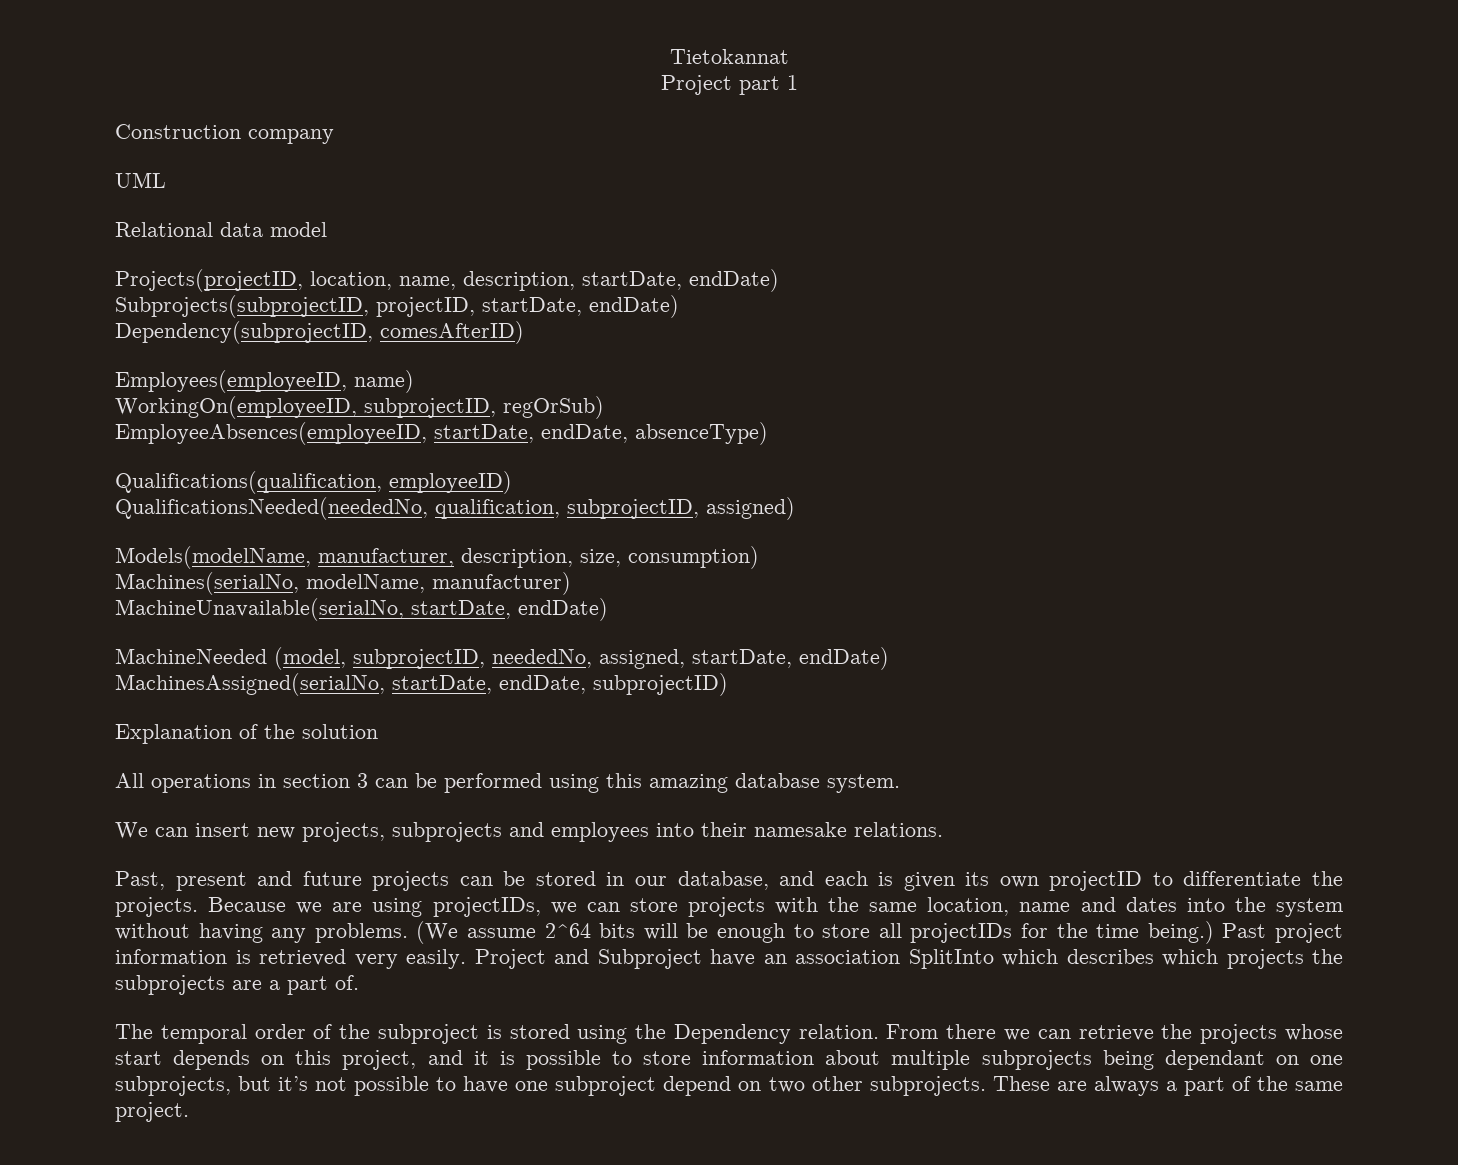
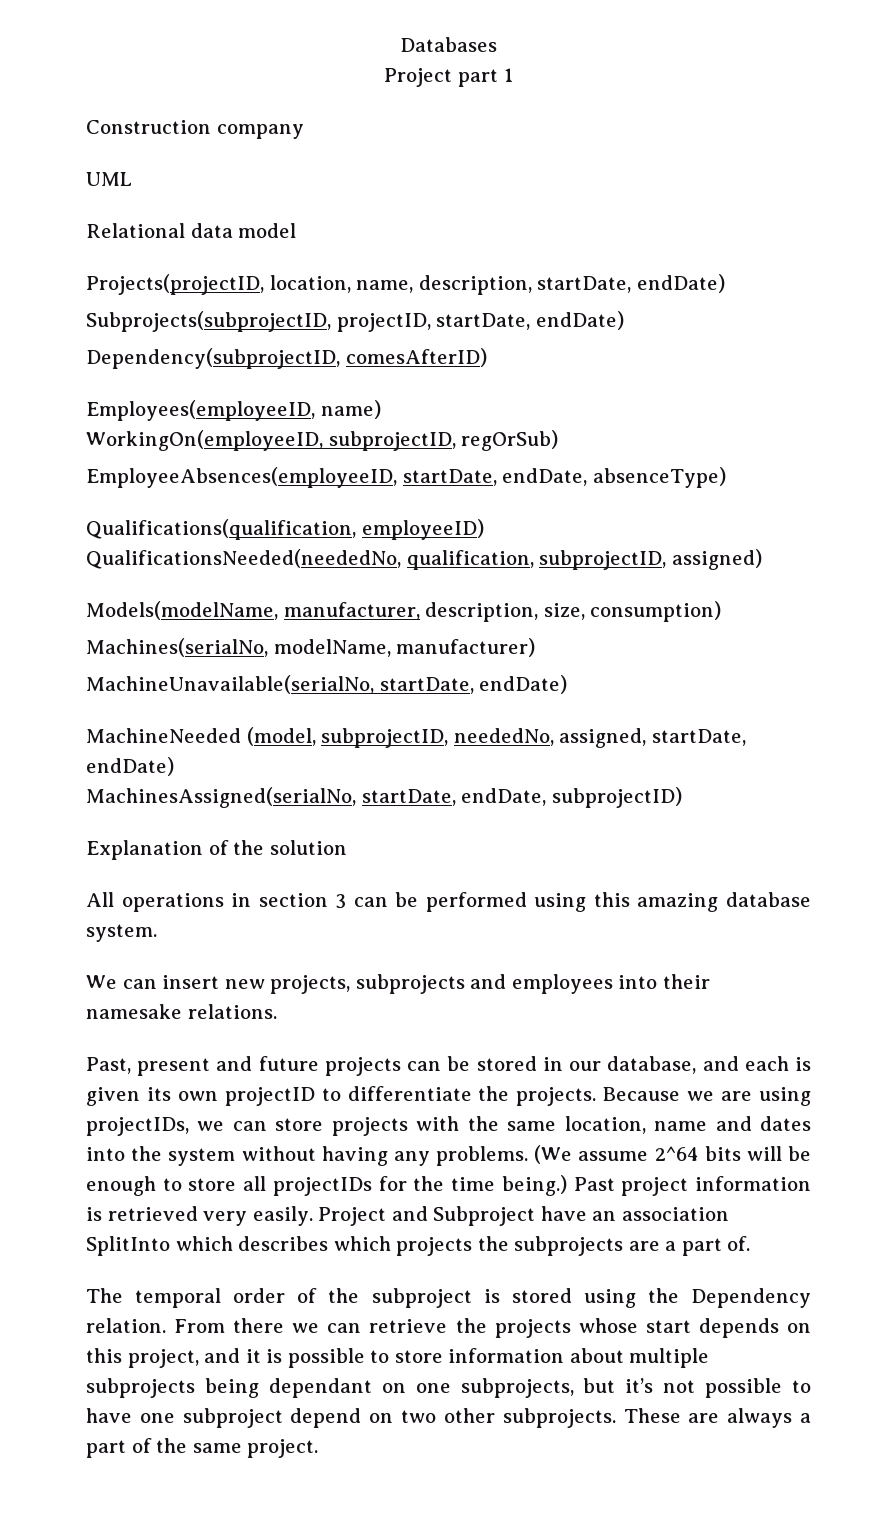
[669,49,789,64] Tietokannat -> [400,37,497,52] Databases

